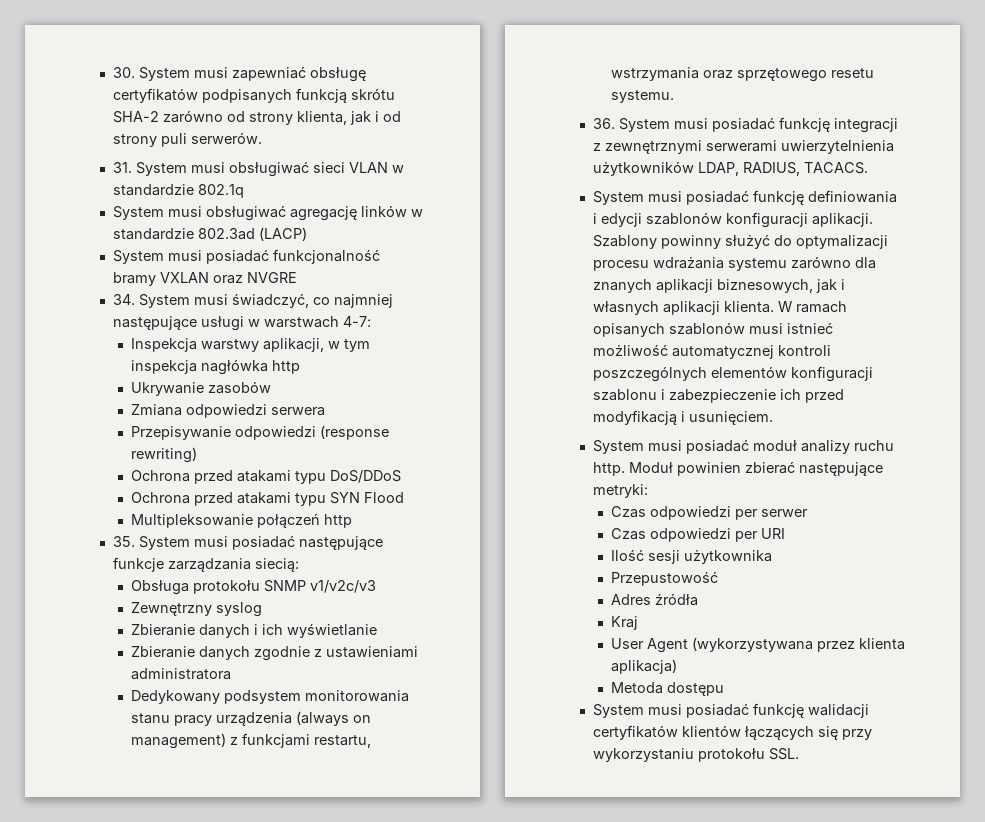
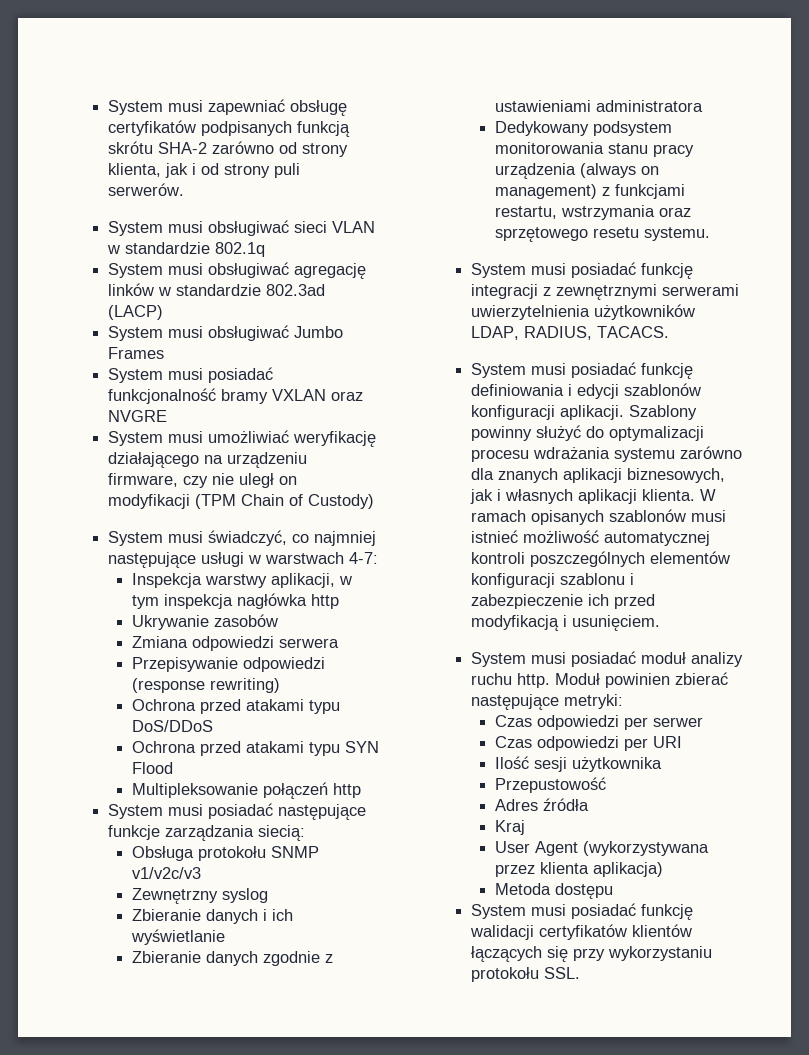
[113,67,136,78] 30. -> (108, 107) none
[113,162,133,173] 31. -> (185, 189) none
(308, 234) none -> [108,325,344,341] [108,347,165,359] // System musi obsługiwać Jumbo Frames
[113,294,136,305] 34. -> [108,430,377,447] [108,452,308,468] [108,473,298,488] [108,494,375,509] System musi umożliwiać weryfikację działającego na urządzeniu firmware, czy nie uległ on modyfikacji (TPM Chain of Custody) //
[113,536,136,547] 35. -> (362, 790) none
[593,118,616,129] 36. -> (711, 234) none

